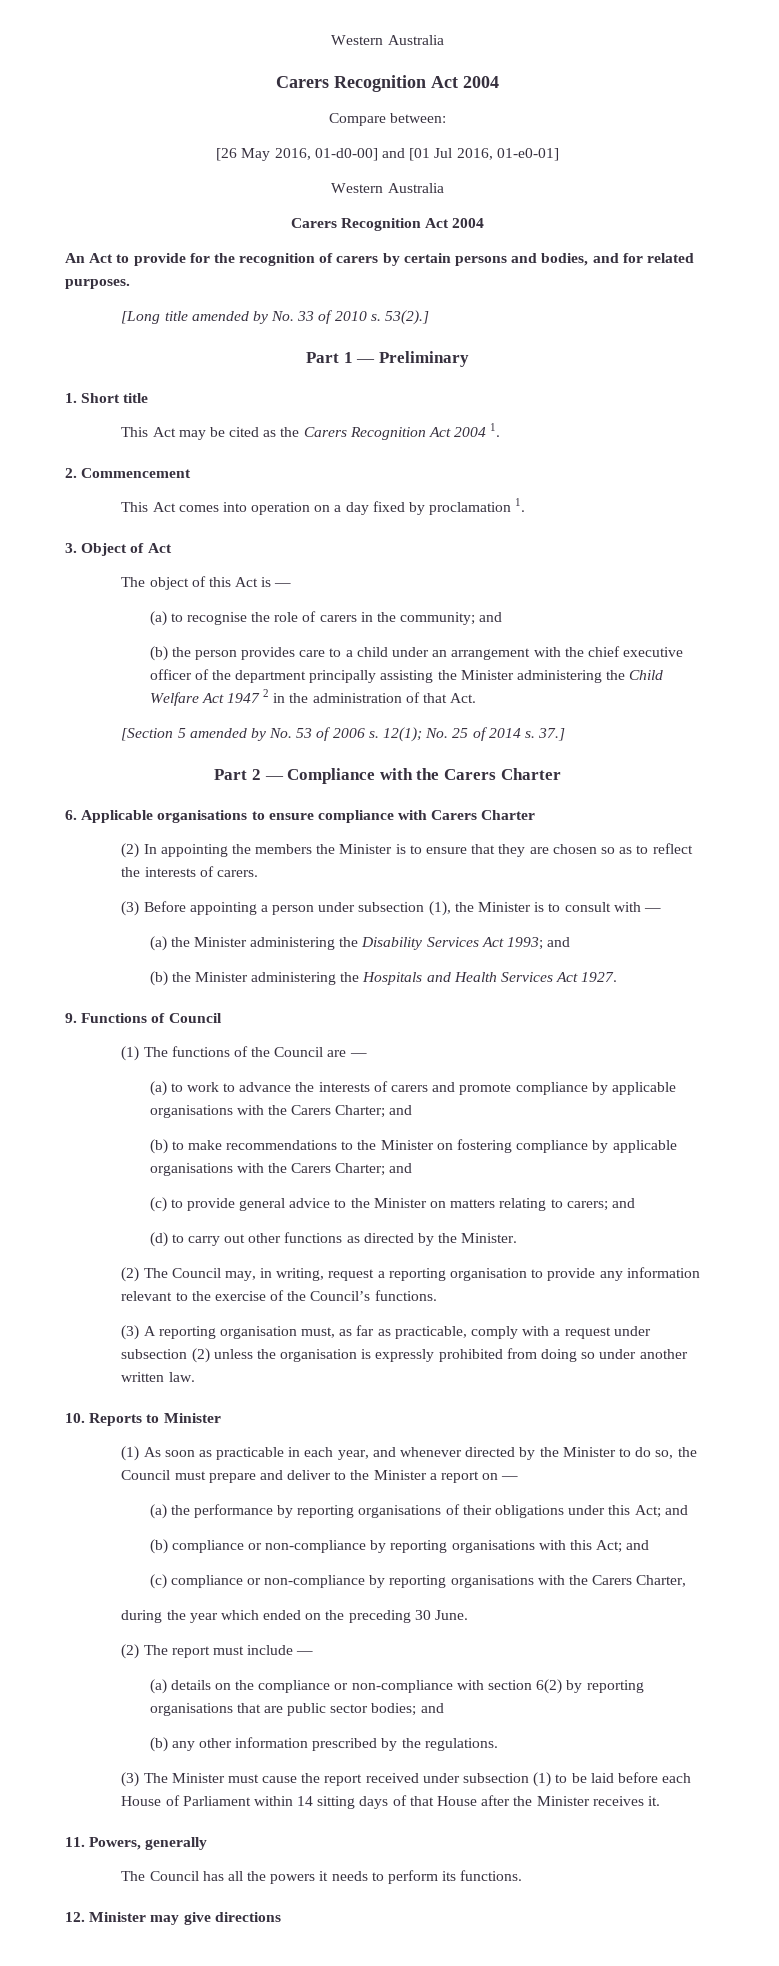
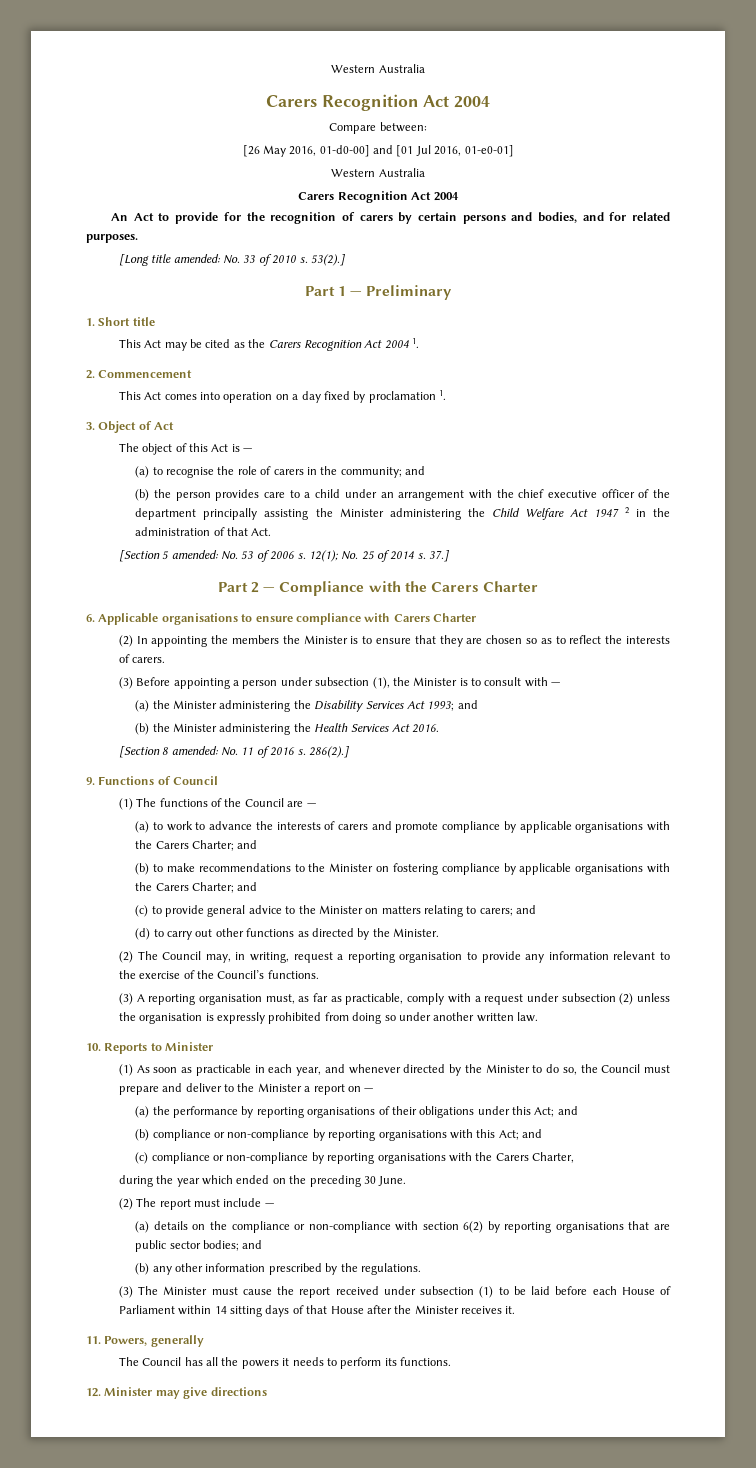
[191,311,268,324] amended by -> [173,254,221,263] amended:
[189,728,266,741] amended by -> [171,550,219,559] amended:
[362,972,451,985] Hospitals and -> (311, 727) none
[581,972,618,982] 1927. -> [412,724,440,733] [118,746,349,758] 2016. // [Section 8 amended: No. 11 of 2016 s. 286(2).]

